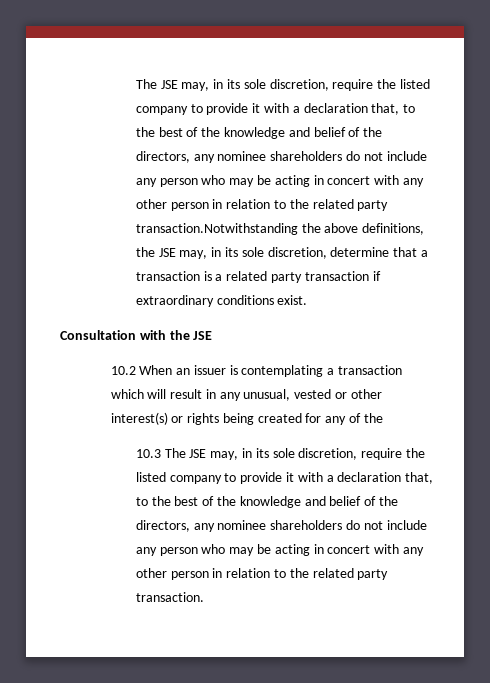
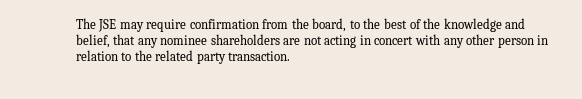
[135,79,430,91] [135,103,416,115] [135,127,383,139] [135,151,427,163] [135,175,424,187] [135,199,389,211] [135,223,425,235] [135,247,428,259] [135,271,381,283] [135,295,308,307] [60,330,213,340] [110,365,403,377] [110,389,382,401] [110,412,383,425] [135,448,425,460] [135,472,434,484] [135,496,398,508] [135,520,427,532] [135,544,271,556] The JSE may, in its sole discretion, require the listed company to provide it with a declaration that, to the best of the knowledge and belief of the directors, any nominee shareholders do not include any person who may be acting in concert with any other person in relation to the related party transaction.Notwithstanding the above definitions, the JSE may, in its sole discretion, determine that a transaction is a related party transaction if extraordinary conditions exist. // Consultation with the JSE // 10.2 When an issuer is contemplating a transaction which will result in any unusual, vested or other interest(s) or rights being created for any of the // 10.3 The JSE may, in its sole discretion, require the listed company to provide it with a declaration that, to the best of the knowledge and belief of the directors, any nominee shareholders do not include any person who may be -> [75,18,526,32] [75,34,322,48] The JSE may require confirmation from the board, to the best of the knowledge and belief, that any nominee shareholders are not

